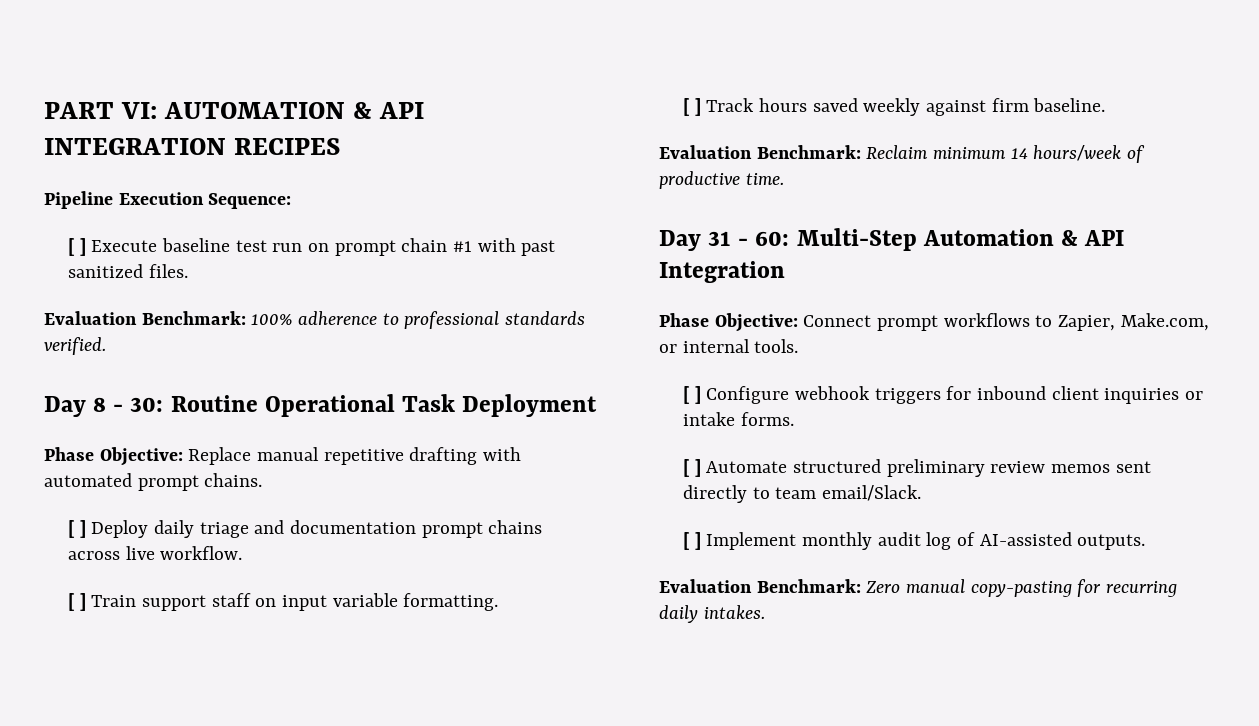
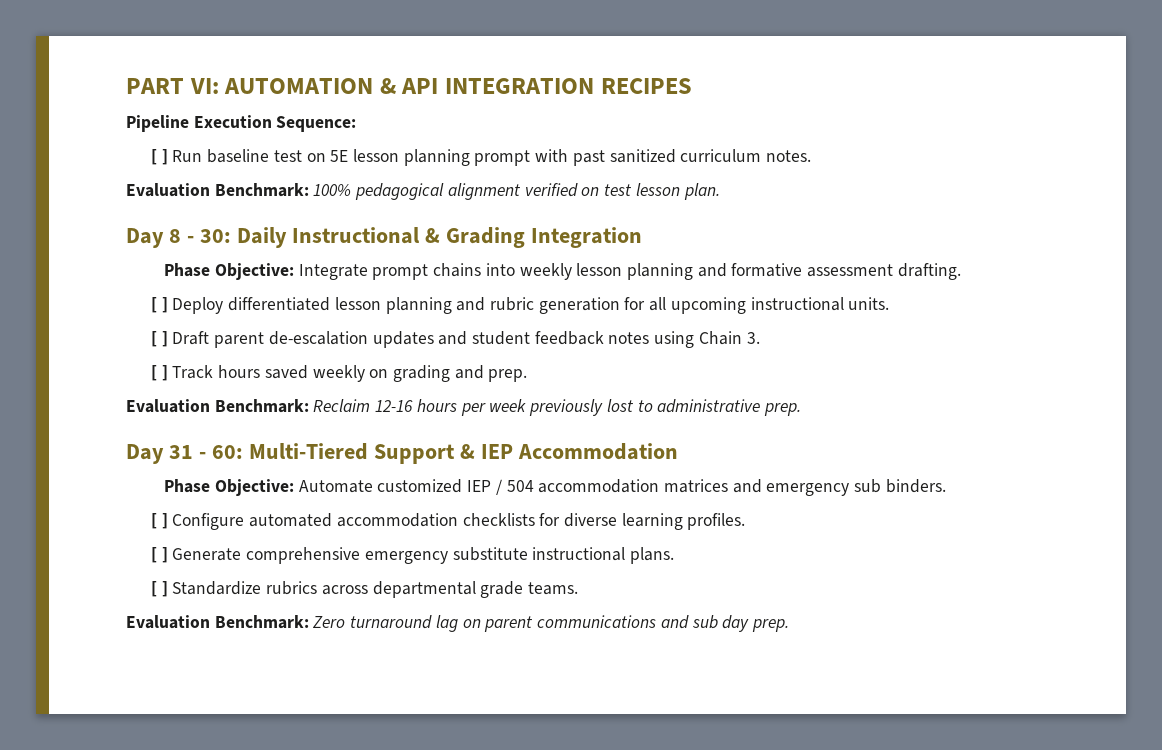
[91,240,158,252] Execute -> [172,150,203,162] Run
[272,238,473,256] run on prompt chain #1 -> [306,149,531,166] on 5E lesson planning prompt
[148,264,188,278] files. -> [680,149,812,162] curriculum notes.
[298,311,586,329] [44,337,106,355] [44,394,598,417] [44,447,522,466] [44,473,263,491] [68,520,543,538] [68,546,243,560] [68,593,499,611] adherence to professional standards verified. // Day 8 - 30: Routine Operational Task Deployment // Phase Objective: Replace manual repetitive drafting with automated prompt chains. // [ ] Deploy daily triage and documentation prompt chains across live workflow. // [ ] Train support staff on input variable formatting. -> [355,183,720,200] [126,227,642,248] [164,263,961,280] [150,297,890,314] [150,331,760,348] pedagogical alignment verified on test lesson plan. // Day 8 - 30: Daily Instructional & Grading Integration // Phase Objective: Integrate prompt chains into weekly lesson planning and formative assessment drafting. // [ ] Deploy differentiated lesson planning and rubric generation for all upcoming instructional units. // [ ] Draft parent de-escalation updates and student feedback notes using Chain 3.
[926,98,1106,116] against firm baseline. -> [369,365,528,382] on grading and prep.
[933,145,1146,163] [659,171,784,189] [659,228,1125,251] [659,261,785,283] [659,313,1209,332] [659,339,799,353] [683,386,1204,404] [683,412,794,426] [683,459,1151,477] [683,485,922,503] [683,532,1146,550] [659,579,1178,597] [659,605,765,623] minimum 14 hours/week of productive time. // Day 31 - 60: Multi-Step Automation & API Integration // Phase Objective: Connect prompt workflows to Zapier, Make.com, or internal tools. // [ ] Configure webhook triggers for inbound client inquiries or intake forms. // [ ] Automate structured preliminary review memos sent directly to team email/Slack. // [ ] Implement monthly audit log of AI-assisted outputs. // Evaluation Benchmark: Zero manual copy-pasting for recurring daily intakes. -> [375,399,801,416] [126,443,678,464] [164,479,946,496] [150,513,746,530] [150,547,674,564] [150,581,578,598] [126,615,789,632] 12-16 hours per week previously lost to administrative prep. // Day 31 - 60: Multi-Tiered Support & IEP Accommodation // Phase Objective: Automate customized IEP / 504 accommodation matrices and emergency sub binders. // [ ] Configure automated accommodation checklists for diverse learning profiles. // [ ] Generate comprehensive emergency substitute instructional plans. // [ ] Standardize rubrics across departmental grade teams. // Evaluation Benchmark: Zero turnaround lag on parent communications and sub day prep.

